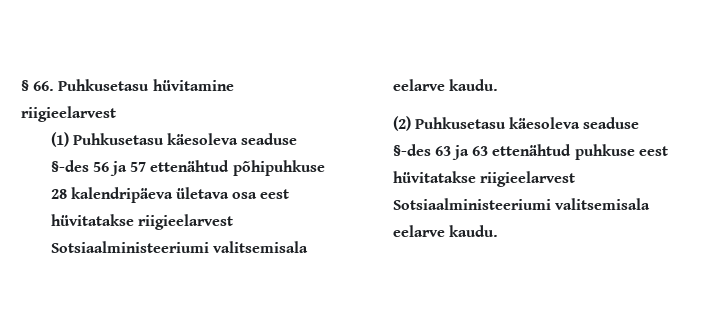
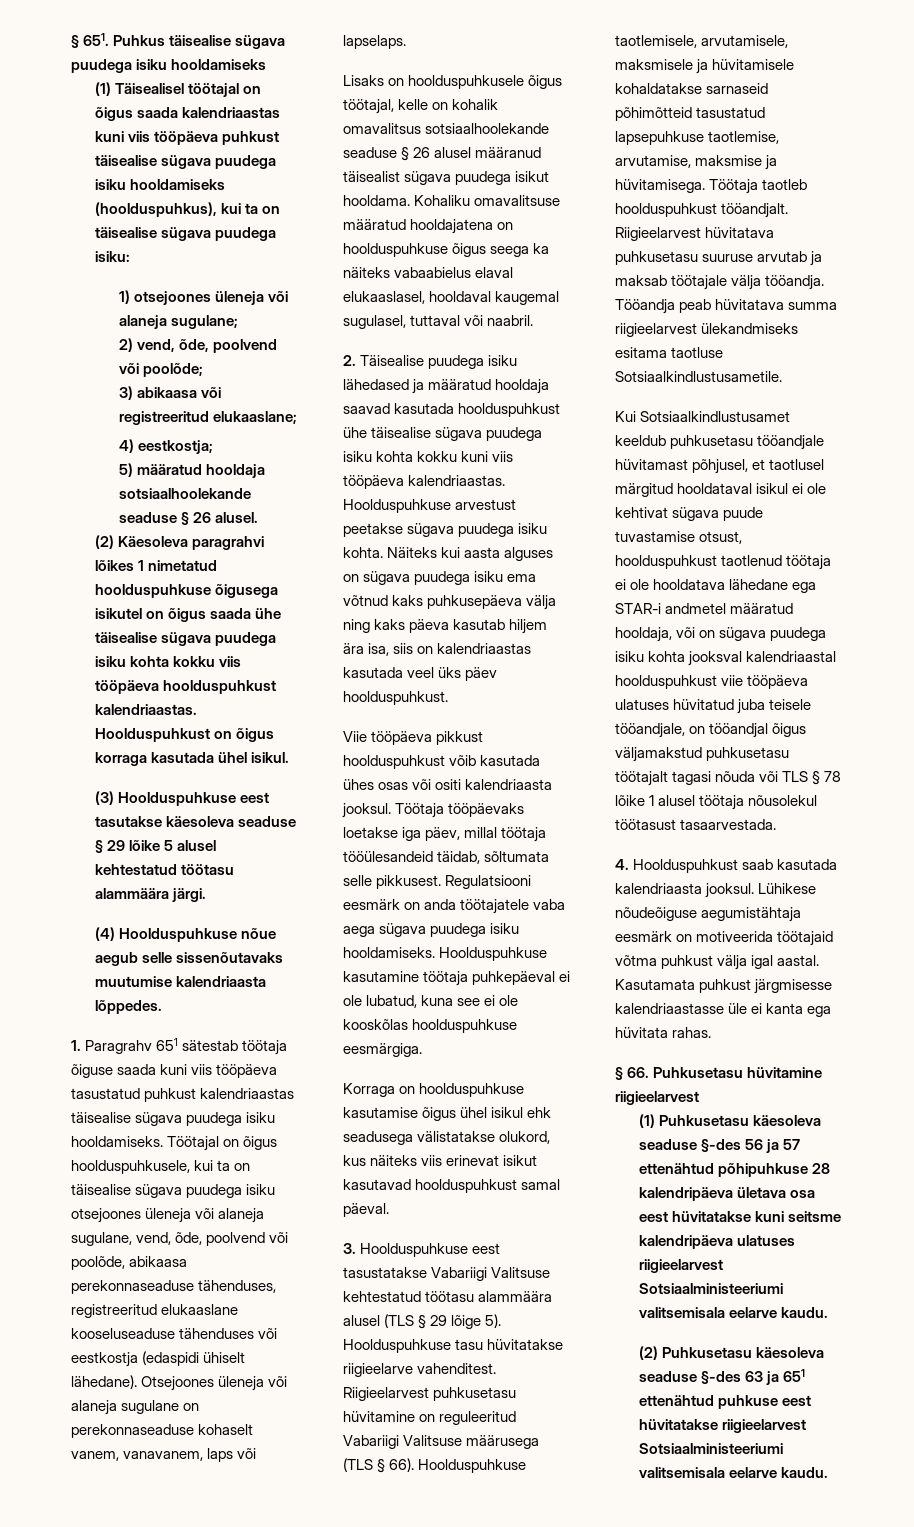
[21,80,29,91] § -> [71,33,286,49] [71,59,267,73] [94,82,261,97] [94,107,280,121] [94,131,279,145] [94,155,276,169] [94,179,225,190] [94,202,280,217] [94,227,276,241] [94,251,130,262] [118,290,288,305] [118,315,238,329] [118,338,277,353] [118,363,203,377] [118,386,221,400] [118,411,297,425] [118,439,213,454] [118,463,265,478] [118,488,251,499] [118,512,258,525] [94,535,264,550] [94,560,217,571] [94,584,278,598] [94,608,282,622] [94,632,276,646] [94,656,241,667] [94,680,276,694] [94,704,197,715] [94,728,274,742] [94,752,289,766] [94,791,269,806] [94,816,296,827] [94,840,217,853] [94,864,234,875] [94,888,206,902] [94,927,276,942] [94,952,283,966] [94,976,266,987] [94,1000,162,1014] [71,1038,288,1055] [71,1064,278,1078] [71,1088,295,1102] [71,1112,276,1126] [71,1136,278,1151] [71,1160,251,1174] [71,1184,276,1198] [71,1208,265,1223] [71,1232,289,1246] [71,1256,188,1270] [71,1280,277,1294] [71,1304,239,1318] [71,1328,278,1339] [71,1351,246,1367] [71,1375,288,1391] [71,1400,200,1415] [71,1424,254,1438] [71,1448,257,1462] [343,35,406,49] [343,75,563,89] [343,99,499,114] [343,123,550,134] [343,147,542,161] [343,171,550,185] [343,195,561,206] [343,219,514,234] [343,243,550,257] [343,267,514,278] [343,291,560,305] [343,315,534,329] [343,355,518,369] [343,379,550,394] [343,403,561,417] [343,427,543,441] [343,451,514,462] [343,475,506,489] [343,499,517,513] [343,523,548,537] [343,547,554,561] [343,571,537,585] [343,595,557,610] [343,619,548,634] [343,643,532,656] [343,667,498,681] [343,691,448,705] [343,731,484,745] [343,755,541,769] [343,779,553,790] [342,803,525,818] [343,827,547,842] [343,851,550,864] [343,875,532,889] [343,899,566,914] [343,923,520,937] [343,947,548,961] [343,971,571,986] [343,995,519,1008] [343,1019,518,1033] [343,1043,422,1057] [343,1083,525,1097] [343,1107,552,1121] [343,1131,551,1145] [343,1155,538,1166] [343,1179,561,1193] [343,1203,389,1217] [343,1243,501,1257] [343,1267,551,1281] [343,1291,553,1302] [343,1314,502,1329] [343,1339,564,1353] [343,1363,497,1377] [343,1387,517,1401] [343,1411,517,1425] [343,1435,540,1449] [343,1458,527,1473] [615,35,789,48] [615,59,795,74] [615,83,769,94] [615,107,766,121] [615,131,780,145] [615,155,778,170] [615,179,808,194] [615,203,789,218] [615,227,775,241] [615,251,823,266] [615,275,825,290] [615,299,838,314] [615,323,799,337] [615,347,724,358] [615,371,782,382] [615,411,791,422] [615,435,825,450] [615,459,825,474] [615,483,827,497] [615,507,764,521] [615,531,743,544] [615,555,832,570] [615,579,817,593] [615,603,794,614] [615,627,827,642] [615,651,837,666] [615,675,809,689] [615,699,812,714] [615,723,807,738] [615,747,790,762] [615,771,842,786] [615,795,818,810] [615,819,777,830] [615,859,838,873] [615,883,817,898] [615,907,802,922] [615,931,834,946] [615,955,820,970] [615,979,833,994] [615,1003,832,1017] [615,1027,712,1038] [615,1067,623,1080] § 651. Puhkus täisealise sügava puudega isiku hooldamiseks // (1) Täisealisel töötajal on õigus saada kalendriaastas kuni viis tööpäeva puhkust täisealise sügava puudega isiku hooldamiseks (hoolduspuhkus), kui ta on täisealise sügava puudega isiku: // 1) otsejoones üleneja või alaneja sugulane; // 2) vend, õde, poolvend või poolõde; // 3) abikaasa või registreeritud elukaaslane; // 4) eestkostja; // 5) määratud hooldaja sotsiaalhoolekande seaduse § 26 alusel. // (2) Käesoleva paragrahvi lõikes 1 nimetatud hoolduspuhkuse õigusega isikutel on õigus saada ühe täisealise sügava puudega isiku kohta kokku viis tööpäeva hoolduspuhkust kalendriaastas. Hoolduspuhkust on õigus korraga kasutada ühel isikul. // (3) Hoolduspuhkuse eest tasutakse käesoleva seaduse § 29 lõike 5 alusel kehtestatud töötasu alammäära järgi. // (4) Hoolduspuhkuse nõue aegub selle sissenõutavaks muutumise kalendriaasta lõppedes. // 1. Paragrahv 651 sätestab töötaja õiguse saada kuni viis tööpäeva tasustatud puhkust kalendriaastas täisealise sügava puudega isiku hooldamiseks. Töötajal on õigus hoolduspuhkusele, kui ta on täisealise sügava puudega isiku otsejoones üleneja või alaneja sugulane, vend, õde, poolvend või poolõde, abikaasa perekonnaseaduse tähenduses, registreeritud elukaaslane kooseluseaduse tähenduses või eestkostja (edaspidi ühiselt lähedane). Otsejoones üleneja või alaneja sugulane on perekonnaseaduse kohaselt vanem, vanavanem, laps või lapselaps. // Lisaks on hoolduspuhkusele õigus töötajal, kelle on kohalik omavalitsus sotsiaalhoolekande seaduse § 26 alusel määranud täisealist sügava puudega isikut hooldama. Kohaliku omavalitsuse määratud hooldajatena on hoolduspuhkuse õigus seega ka näiteks vabaabielus elaval elukaaslasel, hooldaval kaugemal sugulasel, tuttaval või naabril. // 2. Täisealise puudega isiku lähedased ja määratud hooldaja saavad kasutada hoolduspuhkust ühe täisealise sügava puudega isiku kohta kokku kuni viis tööpäeva kalendriaastas. Hoolduspuhkuse arvestust peetakse sügava puudega isiku kohta. Näiteks kui aasta alguses on sügava puudega isiku ema võtnud kaks puhkusepäeva välja ning kaks päeva kasutab hiljem ära isa, siis on kalendriaastas kasutada veel üks päev hoolduspuhkust. // Viie tööpäeva pikkust hoolduspuhkust võib kasutada ühes osas või ositi kalendriaasta jooksul. Töötaja tööpäevaks loetakse iga päev, millal töötaja tööülesandeid täidab, sõltumata selle pikkusest. Regulatsiooni eesmärk on anda töötajatele vaba aega sügava puudega isiku hooldamiseks. Hoolduspuhkuse kasutamine töötaja puhkepäeval ei ole lubatud, kuna see ei ole kooskõlas hoolduspuhkuse eesmärgiga. // Korraga on hoolduspuhkuse kasutamise õigus ühel isikul ehk seadusega välistatakse olukord, kus näiteks viis erinevat isikut kasutavad hoolduspuhkust samal päeval. // 3. Hoolduspuhkuse eest tasustatakse Vabariigi Valitsuse kehtestatud töötasu alammäära alusel (TLS § 29 lõige 5). Hoolduspuhkuse tasu hüvitatakse riigieelarve vahenditest. Riigieelarvest puhkusetasu hüvitamine on reguleeritud Vabariigi Valitsuse määrusega (TLS § 66). Hoolduspuhkuse taotlemisele, arvutamisele, maksmisele ja hüvitamisele kohaldatakse sarnaseid põhimõtteid tasustatud lapsepuhkuse taotlemise, arvutamise, maksmise ja hüvitamisega. Töötaja taotleb hoolduspuhkust tööandjalt. Riigieelarvest hüvitatava puhkusetasu suuruse arvutab ja maksab töötajale välja tööandja. Tööandja peab hüvitatava summa riigieelarvest ülekandmiseks esitama taotluse Sotsiaalkindlustusametile. // Kui Sotsiaalkindlustusamet keeldub puhkusetasu tööandjale hüvitamast põhjusel, et taotlusel märgitud hooldataval isikul ei ole kehtivat sügava puude tuvastamise otsust, hoolduspuhkust taotlenud töötaja ei ole hooldatava lähedane ega STAR-i andmetel määratud hooldaja, või on sügava puudega isiku kohta jooksval kalendriaastal hoolduspuhkust viie tööpäeva ulatuses hüvitatud juba teisele tööandjale, on tööandjal õigus väljamakstud puhkusetasu töötajalt tagasi nõuda või TLS § 78 lõike 1 alusel töötaja nõusolekul töötasust tasaarvestada. // 4. Hoolduspuhkust saab kasutada kalendriaasta jooksul. Lühikese nõudeõiguse aegumistähtaja eesmärk on motiveerida töötajaid võtma puhkust välja igal aastal. Kasutamata puhkust järgmisesse kalendriaastasse üle ei kanta ega hüvitata rahas. // §
(134, 220) none -> [754,1211,841,1222] [638,1235,795,1249] kuni seitsme kalendripäeva ulatuses
[472,146,489,156] 63 -> [783,1369,806,1382] 651

